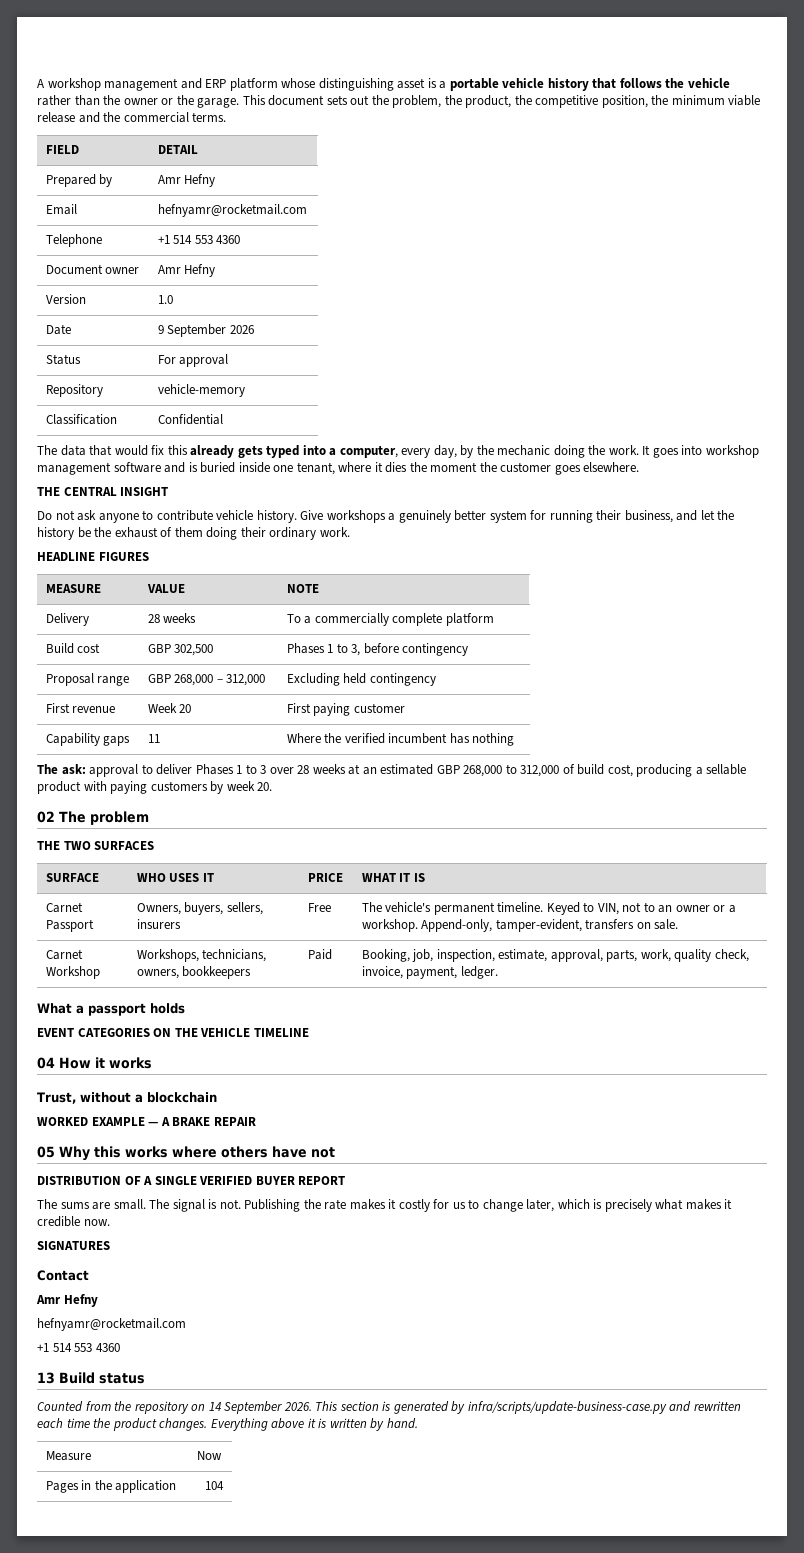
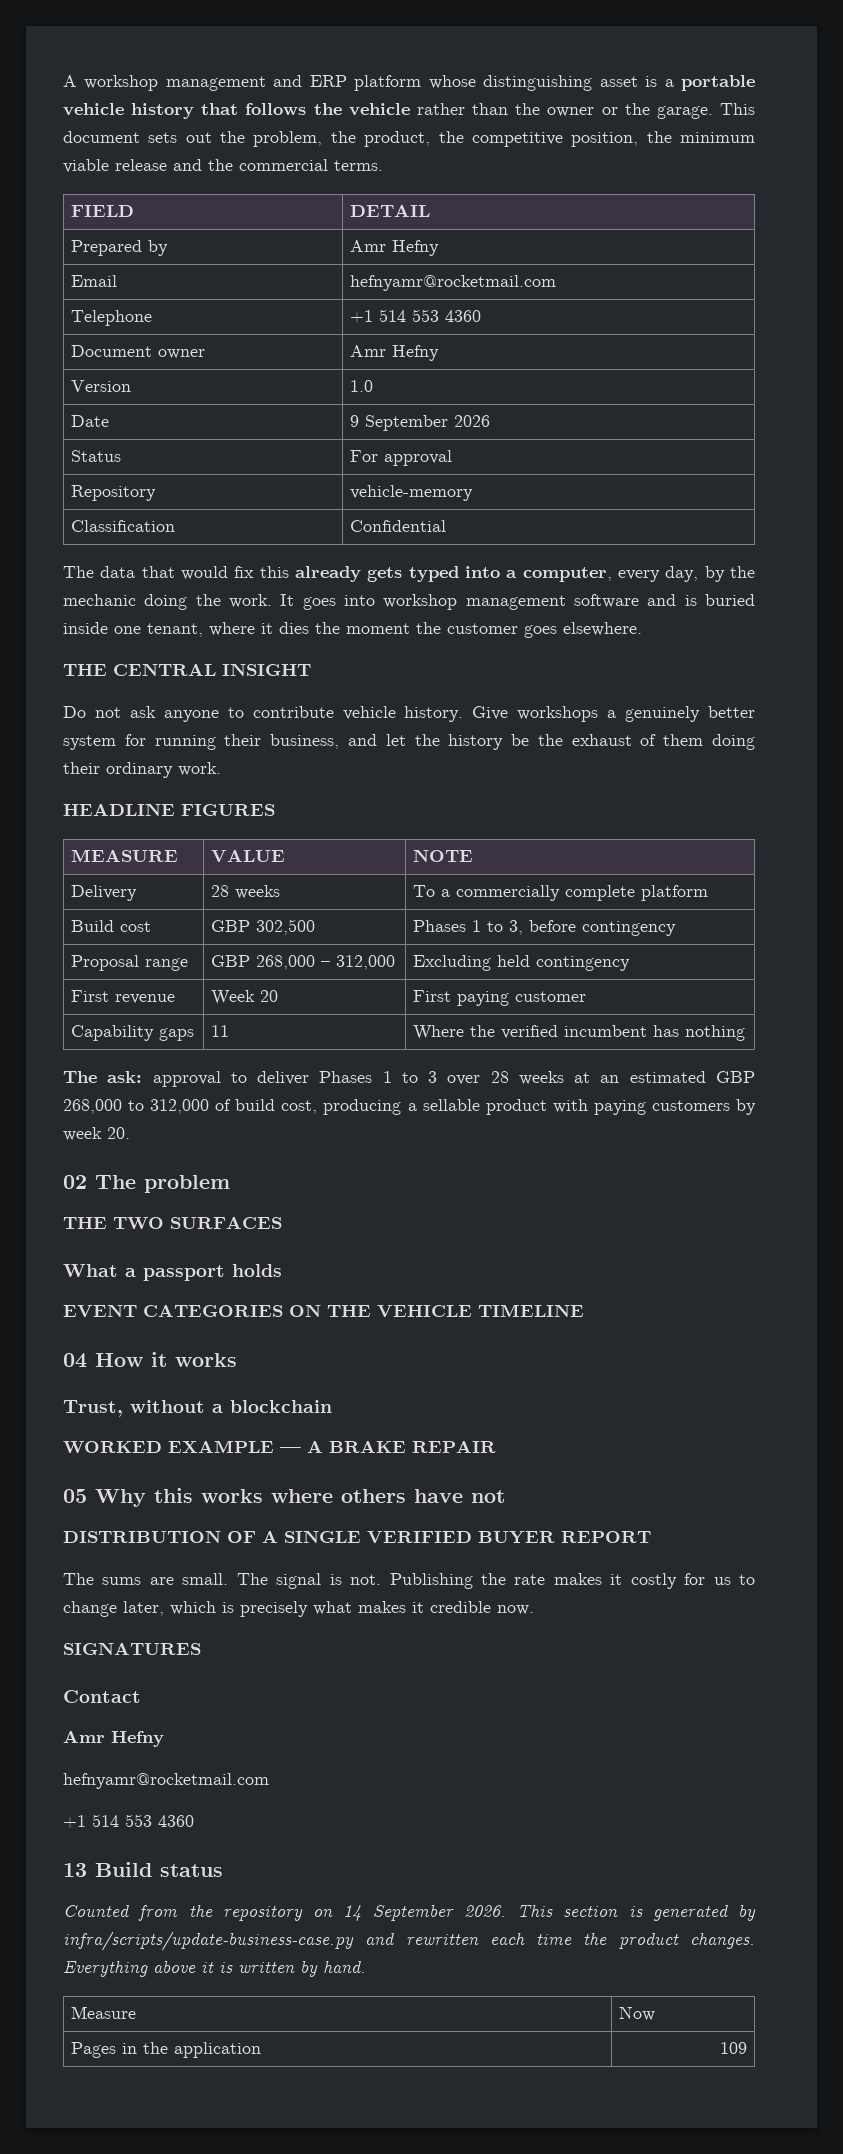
[45,873,99,882] [136,873,214,882] [307,873,343,882] [361,873,425,882] [45,902,83,913] [45,919,94,932] [136,902,263,915] [136,919,181,929] [307,903,331,912] [361,902,736,915] [361,919,679,932] [45,949,83,960] [45,966,100,979] [136,949,267,962] [136,966,252,979] [307,949,332,960] [361,949,749,962] [361,966,498,979] // SURFACE | WHO USES IT | PRICE | WHAT IT IS // Carnet Passport | Owners, buyers, sellers, insurers | Free | The vehicle's permanent timeline. Keyed to VIN, not to an owner or a workshop. Append-only, tamper-evident, transfers on sale. // Carnet Workshop | Workshops, technicians, owners, bookkeepers | Paid | Booking, job, inspection, estimate, approval, parts, work, quality check, invoice, payment, ledger. -> (282, 1222) none
[205,1481,225,1490] 104 -> [719,2042,747,2054] 109

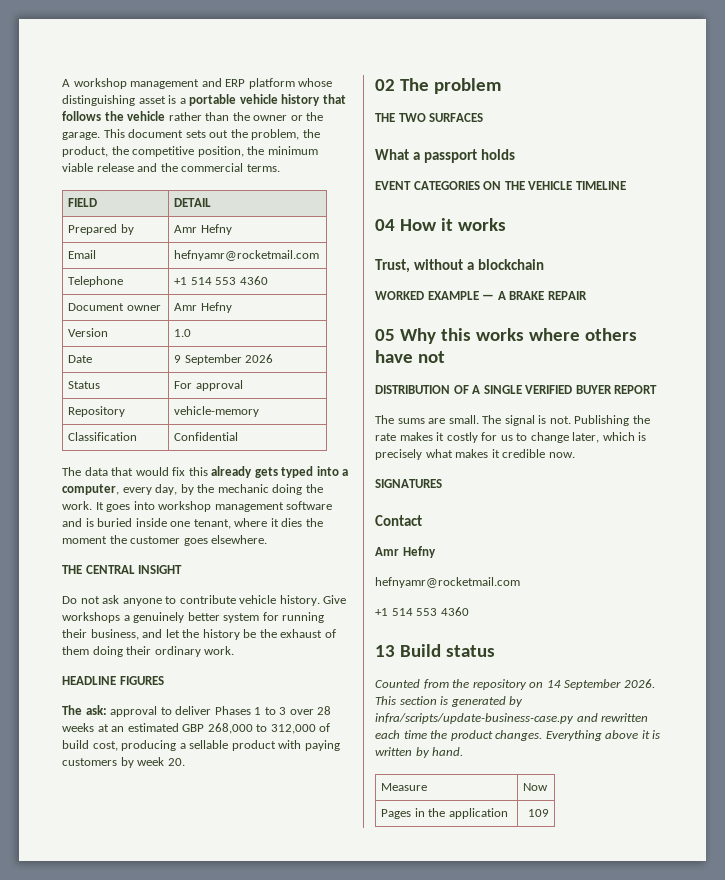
[71,849,179,862] [211,849,286,862] [413,849,474,862] [71,885,138,901] [211,885,281,899] [413,885,709,901] [71,920,152,932] [211,919,316,935] [413,920,677,936] [71,955,189,971] [211,955,396,970] [413,955,631,971] [71,990,176,1004] [211,990,279,1005] [413,990,587,1006] [71,1025,195,1041] [211,1025,230,1037] [413,1025,746,1041] // MEASURE | VALUE | NOTE // Delivery | 28 weeks | To a commercially complete platform // Build cost | GBP 302,500 | Phases 1 to 3, before contingency // Proposal range | GBP 268,000 – 312,000 | Excluding held contingency // First revenue | Week 20 | First paying customer // Capability gaps | 11 | Where the verified incumbent has nothing -> (164, 680) none

